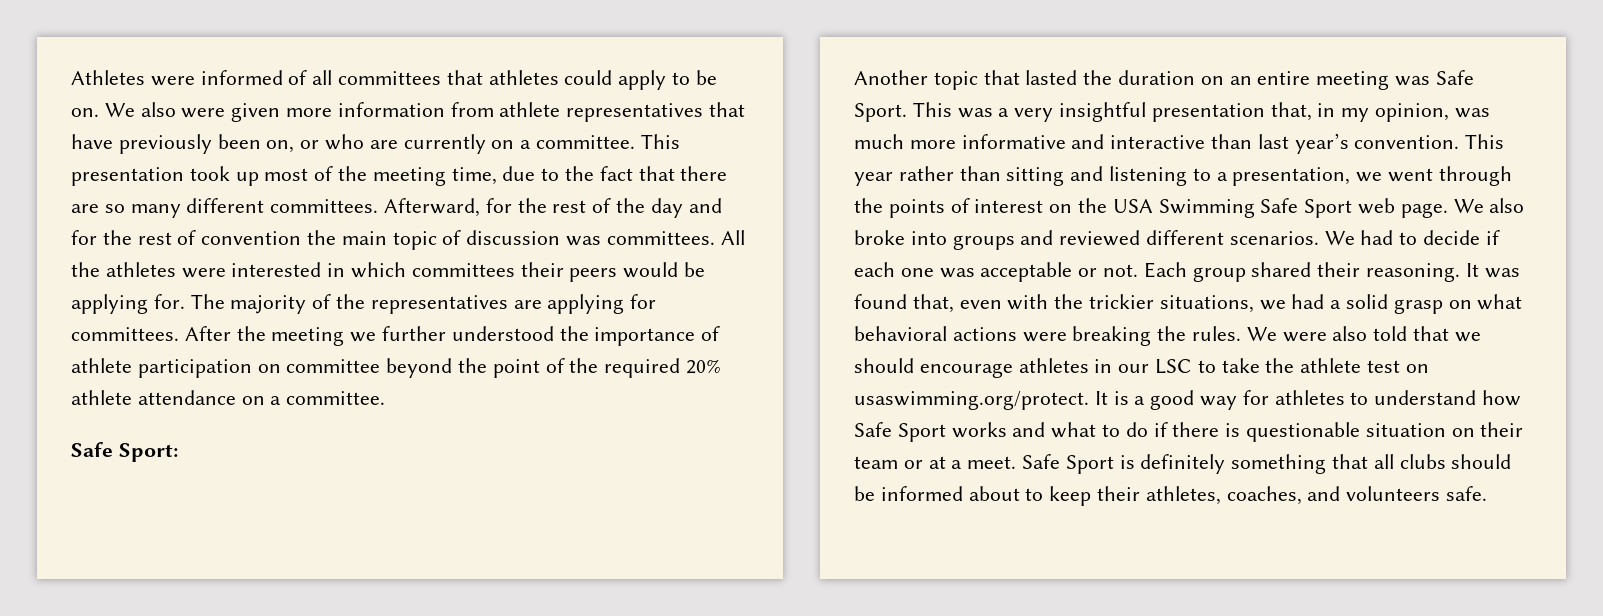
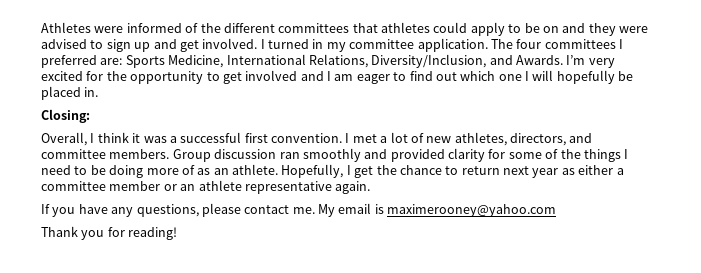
[312,70,333,85] all -> [200,23,275,33] the different
[71,102,746,122] [71,134,680,154] [71,166,728,186] [71,198,722,218] [71,230,745,250] [71,262,706,282] [71,294,657,314] [71,326,721,346] [71,358,722,378] [71,390,386,405] [71,442,178,462] [854,70,1474,90] [854,102,1490,122] [854,133,1505,154] [854,166,1512,186] [854,198,1525,218] [854,230,1500,250] [854,262,1520,282] [854,294,1523,314] [854,326,1481,346] [854,358,1429,378] [854,390,1522,410] [854,422,1524,442] [854,454,1512,474] [854,486,1488,506] on. We also were given more information from athlete representatives that have previously been on, or who are currently on a committee. This presentation took up most of the meeting time, due to the fact that there are so many different committees. Afterward, for the rest of the day and for the rest of convention the main topic of discussion was committees. All the athletes were interested in which committees their peers would be applying for. The majority of the representatives are applying for committees. After the meeting we further understood the importance of athlete participation on committee beyond the point of the required 20% athlete attendance on a committee. // Safe Sport: // Another topic that lasted the duration on an entire meeting was Safe Sport. This was a very insightful presentation that, in my opinion, was much more informative and interactive than last year’s convention. This year rather than sitting and listening to a presentation, we went through the points of interest on the USA Swimming Safe Sport web page. We also broke into groups and reviewed different scenarios. We had to decide if each one was acceptable or not. Each group shared their reasoning. It was found that, even with the trickier situations, we had a solid grasp on what behavioral actions were breaking the rules. We were also told that we should encourage athletes in our LSC to take the athlete test on usaswimming.org/protect. It is a good way for athletes to understand how Safe Sport works and what to do if there is questionable situation on their team or at a meet. Safe Sport is definitely something that all clubs should be informed about to keep their athletes, coaches, and volunteers safe. -> [542,23,648,36] [41,38,623,52] [41,54,615,68] [41,70,634,84] [41,86,99,100] [41,109,90,123] [41,132,593,146] [41,148,629,162] [41,164,624,178] [41,180,371,194] [41,203,557,217] [41,226,178,240] on and they were advised to sign up and get involved. I turned in my committee application. The four committees I preferred are: Sports Medicine, International Relations, Diversity/Inclusion, and Awards. I’m very excited for the opportunity to get involved and I am eager to find out which one I will hopefully be placed in. // Closing: // Overall, I think it was a successful first convention. I met a lot of new athletes, directors, and committee members. Group discussion ran smoothly and provided clarity for some of the things I need to be doing more of as an athlete. Hopefully, I get the chance to return next year as either a committee member or an athlete representative again. // If you have any questions, please contact me. My email is maximerooney@yahoo.com // Thank you for reading!

